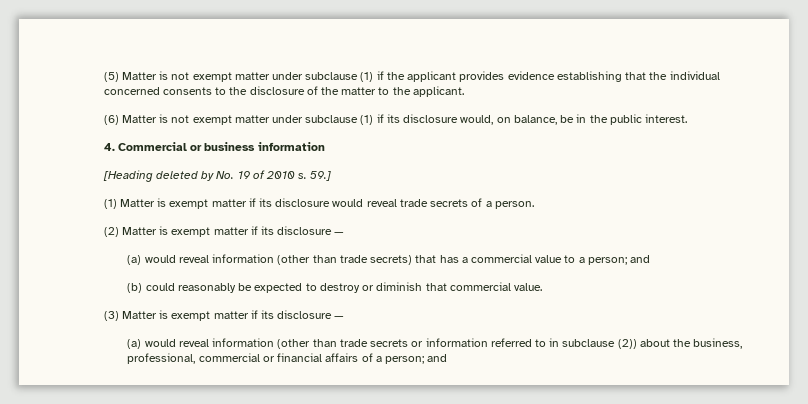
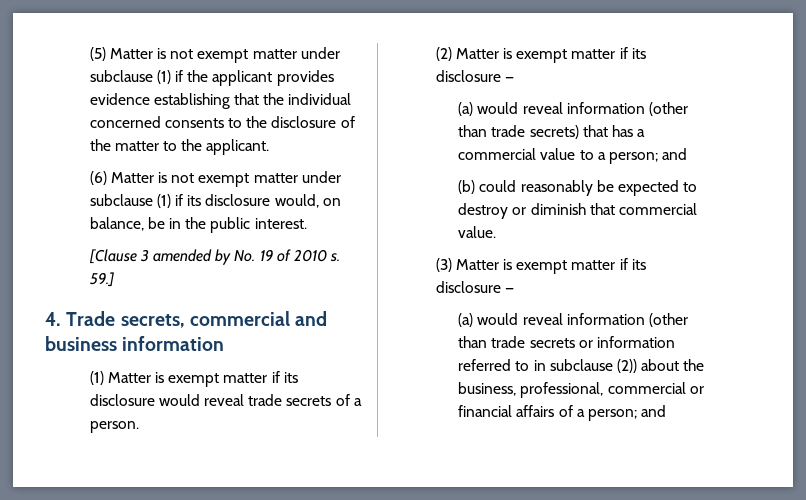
[103,142,325,151] [102,170,198,182] 4. Commercial or business information // [Heading deleted -> [88,249,213,264] [Clause 3 amended
(332, 176) none -> [45,311,328,328] [45,336,225,351] // 4. Trade secrets, commercial and business information

